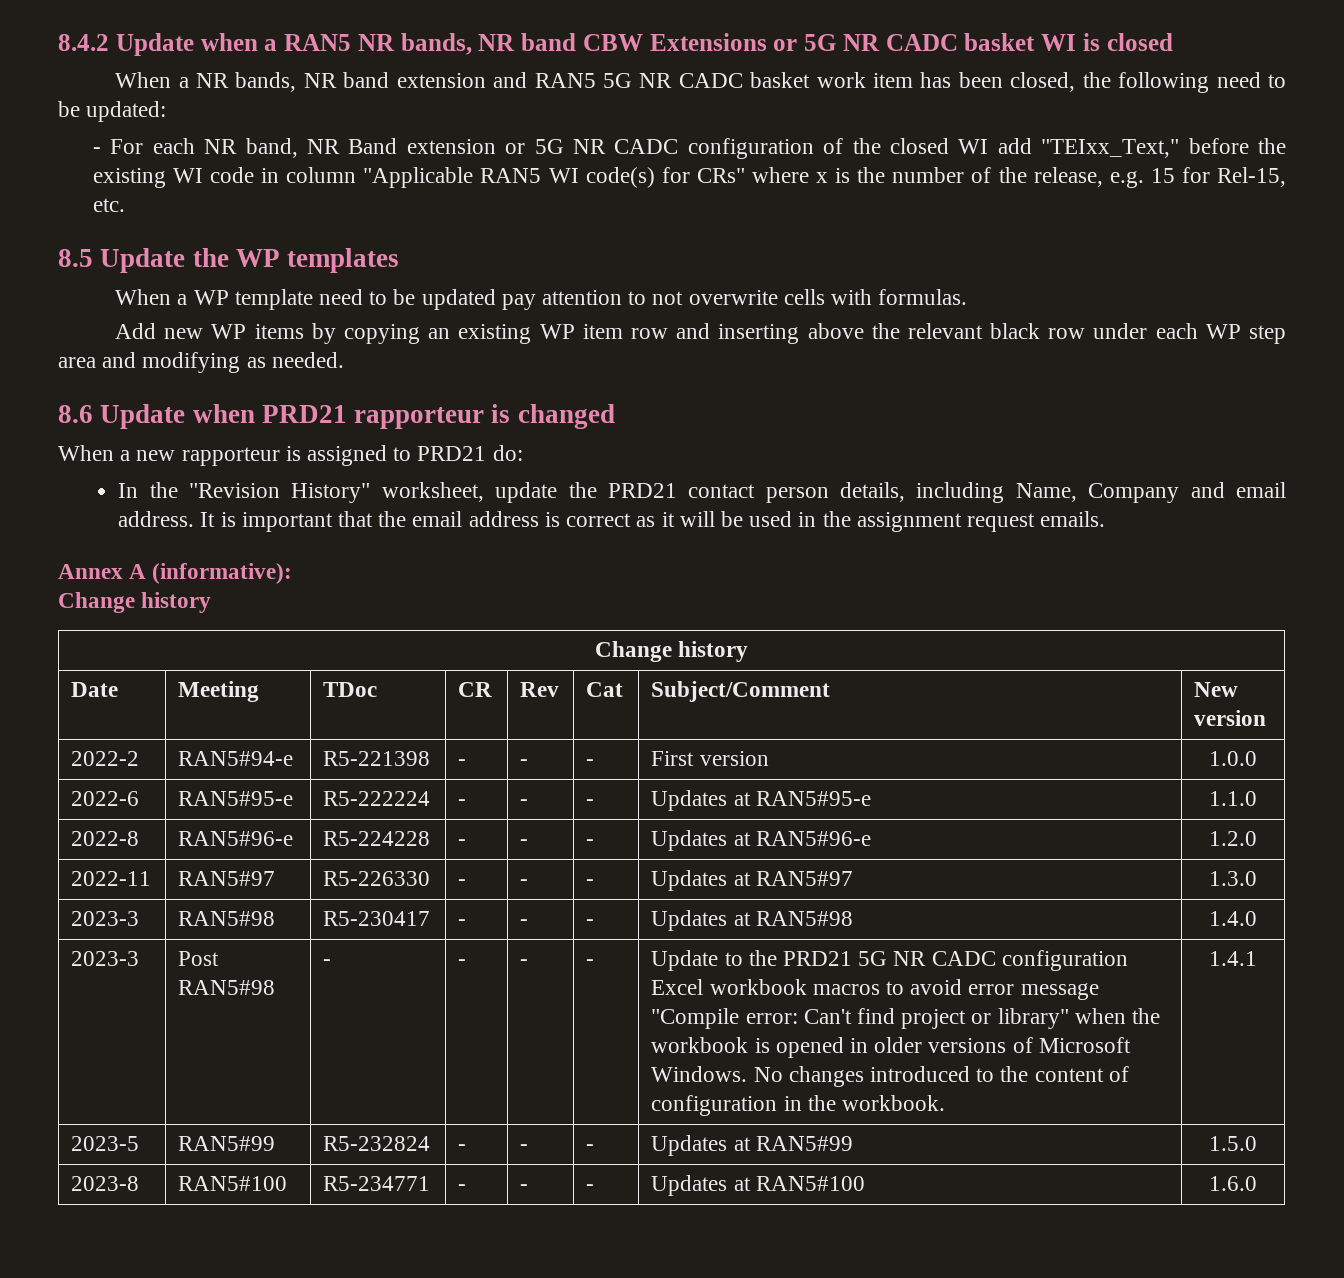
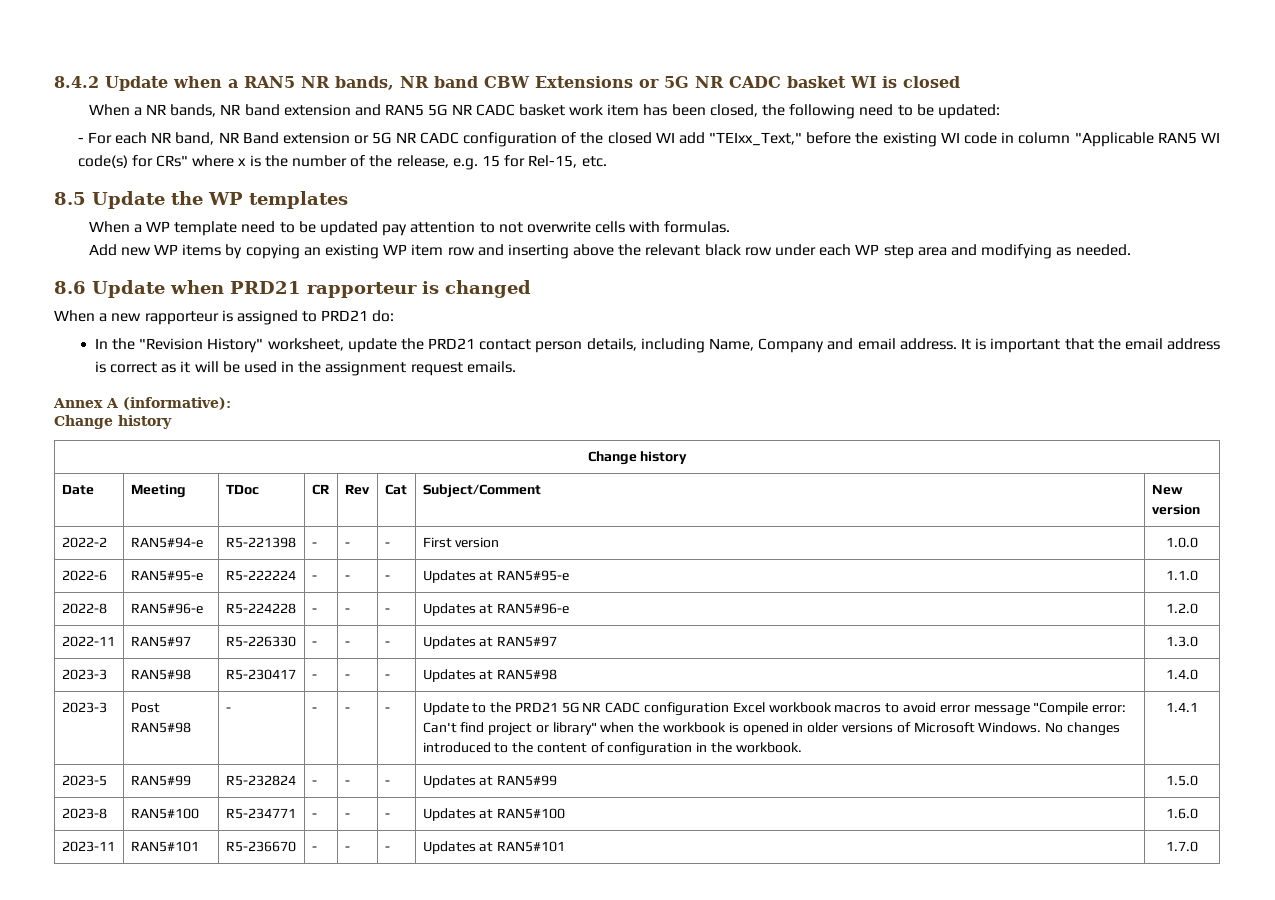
(1257, 1183) none -> [61,841,115,852] [130,841,199,852] [225,841,296,852] [311,846,317,851] [344,846,350,851] [384,846,390,851] [422,841,566,854] [1166,841,1198,852] // 2023-11 | RAN5#101 | R5-236670 | - | - | - | Updates at RAN5#101 | 1.7.0

